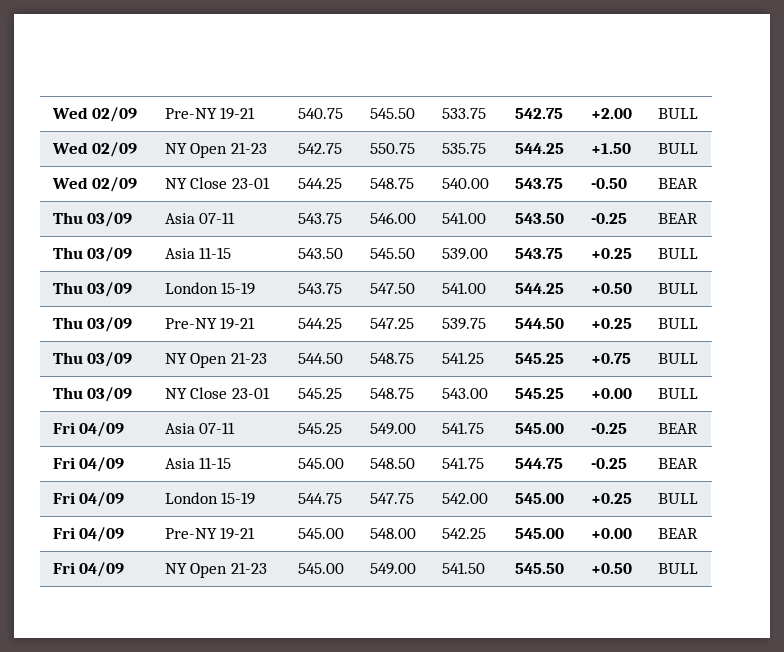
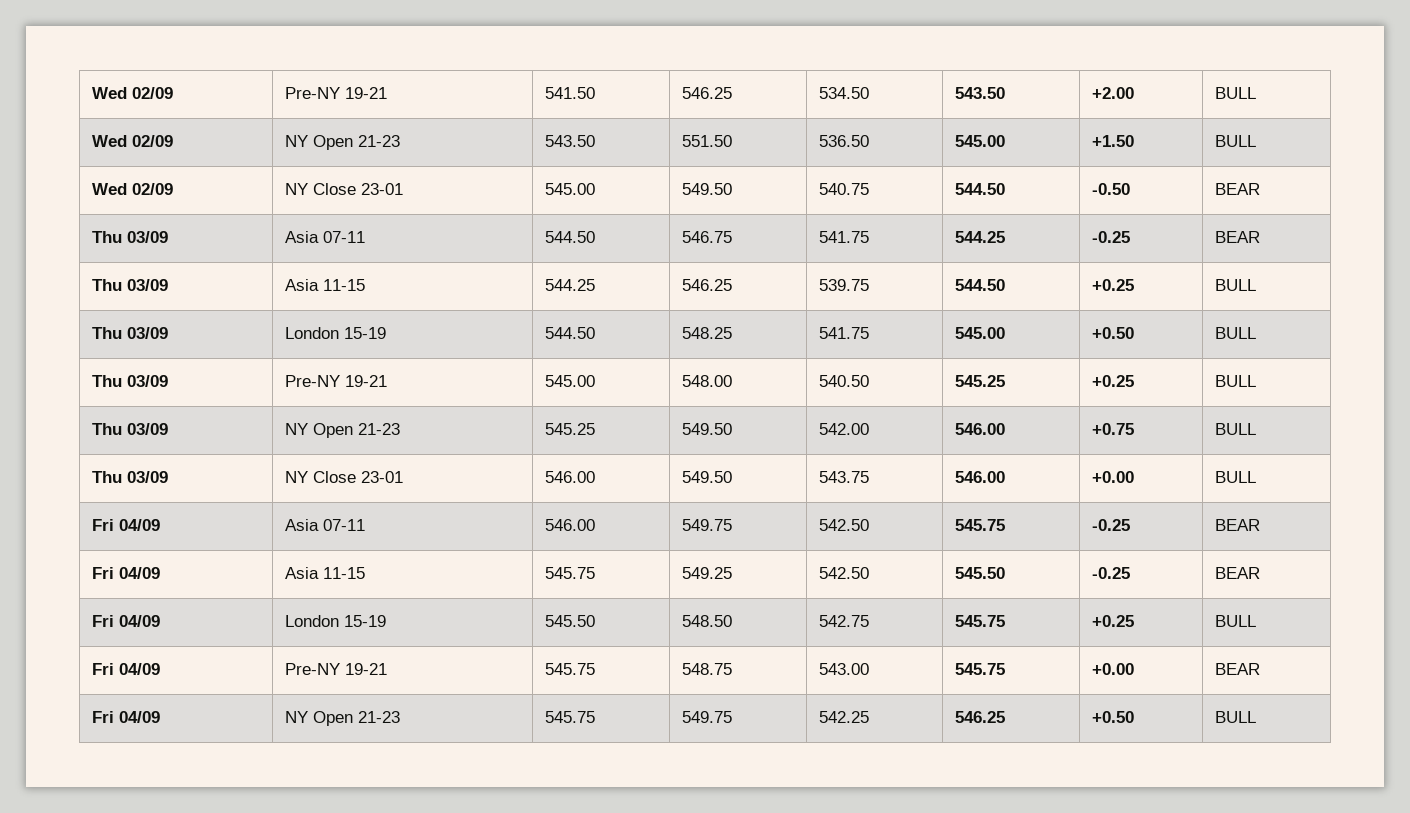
[297,108,343,119] [369,108,415,119] [441,108,486,119] [514,108,563,119] 540.75 | 545.50 | 533.75 | 542.75 -> [545,87,596,99] [682,87,733,99] [819,87,870,99] [955,87,1006,99] 541.50 | 546.25 | 534.50 | 543.50
[297,143,342,154] [369,143,415,154] [441,143,486,154] [514,143,564,154] 542.75 | 550.75 | 535.75 | 544.25 -> [545,135,596,147] [682,135,733,147] [819,135,870,147] [955,135,1006,147] 543.50 | 551.50 | 536.50 | 545.00
[297,178,342,189] [369,178,414,189] [441,178,489,189] [514,178,563,189] 544.25 | 548.75 | 540.00 | 543.75 -> [545,183,596,195] [682,183,733,195] [819,183,870,195] [955,183,1006,195] 545.00 | 549.50 | 540.75 | 544.50
[297,213,342,224] [369,212,416,224] [441,212,486,224] [514,213,564,224] 543.75 | 546.00 | 541.00 | 543.50 -> [545,231,596,243] [682,231,733,243] [819,231,870,243] [955,231,1006,243] 544.50 | 546.75 | 541.75 | 544.25
[297,248,343,259] [369,248,415,259] [441,248,488,260] [514,248,563,259] [590,248,632,259] [657,248,698,259] [52,282,133,297] [164,282,256,295] [297,283,342,294] [369,283,415,294] [441,282,486,294] [514,283,564,294] [590,283,632,294] [657,283,698,294] [52,317,133,332] [164,317,256,330] [297,318,342,329] [369,318,414,329] [441,318,486,330] [514,318,564,329] 543.50 | 545.50 | 539.00 | 543.75 | +0.25 | BULL // Thu 03/09 | London 15-19 | 543.75 | 547.50 | 541.00 | 544.25 | +0.50 | BULL // Thu 03/09 | Pre-NY 19-21 | 544.25 | 547.25 | 539.75 | 544.50 -> [545,279,596,291] [682,279,733,291] [819,279,870,291] [955,279,1006,291] [1092,279,1135,291] [1215,279,1257,291] [92,327,169,339] [285,327,387,339] [545,327,596,339] [682,327,733,339] [819,327,870,339] [955,327,1006,339] [1092,327,1135,339] [1215,327,1257,339] [92,375,169,387] [285,375,388,387] [545,375,596,387] [682,375,733,387] [819,375,870,387] [955,375,1006,387] 544.25 | 546.25 | 539.75 | 544.50 | +0.25 | BULL // Thu 03/09 | London 15-19 | 544.50 | 548.25 | 541.75 | 545.00 | +0.50 | BULL // Thu 03/09 | Pre-NY 19-21 | 545.00 | 548.00 | 540.50 | 545.25
[297,353,343,364] [369,353,414,364] [441,352,484,364] [514,353,564,364] 544.50 | 548.75 | 541.25 | 545.25 -> [545,423,596,435] [682,423,733,435] [819,423,870,435] [955,423,1006,435] 545.25 | 549.50 | 542.00 | 546.00
[297,388,342,399] [369,388,414,399] [441,388,488,399] [514,388,564,399] 545.25 | 548.75 | 543.00 | 545.25 -> [545,471,596,483] [682,471,733,483] [819,471,870,483] [955,471,1006,483] 546.00 | 549.50 | 543.75 | 546.00
[297,423,342,434] [369,423,416,435] [441,422,484,434] [514,423,564,434] 545.25 | 549.00 | 541.75 | 545.00 -> [545,519,596,531] [682,519,733,531] [819,519,870,531] [955,519,1006,531] 546.00 | 549.75 | 542.50 | 545.75
[297,458,344,469] [369,458,415,469] [441,457,484,469] [514,458,563,469] 545.00 | 548.50 | 541.75 | 544.75 -> [545,567,596,579] [682,567,733,579] [819,567,870,579] [955,567,1006,579] 545.75 | 549.25 | 542.50 | 545.50
[297,493,342,504] [369,493,414,504] [441,493,488,504] [514,493,564,504] 544.75 | 547.75 | 542.00 | 545.00 -> [545,615,596,627] [682,615,733,627] [819,615,870,627] [955,615,1006,627] 545.50 | 548.50 | 542.75 | 545.75
[297,528,344,539] [369,528,416,539] [441,528,486,539] [514,528,564,539] 545.00 | 548.00 | 542.25 | 545.00 -> [545,663,596,675] [682,663,733,675] [819,663,870,675] [955,663,1006,675] 545.75 | 548.75 | 543.00 | 545.75
[297,563,344,574] [369,563,416,575] [441,562,485,574] [514,563,564,574] 545.00 | 549.00 | 541.50 | 545.50 -> [545,711,596,723] [682,711,733,723] [819,711,870,723] [955,711,1006,723] 545.75 | 549.75 | 542.25 | 546.25

